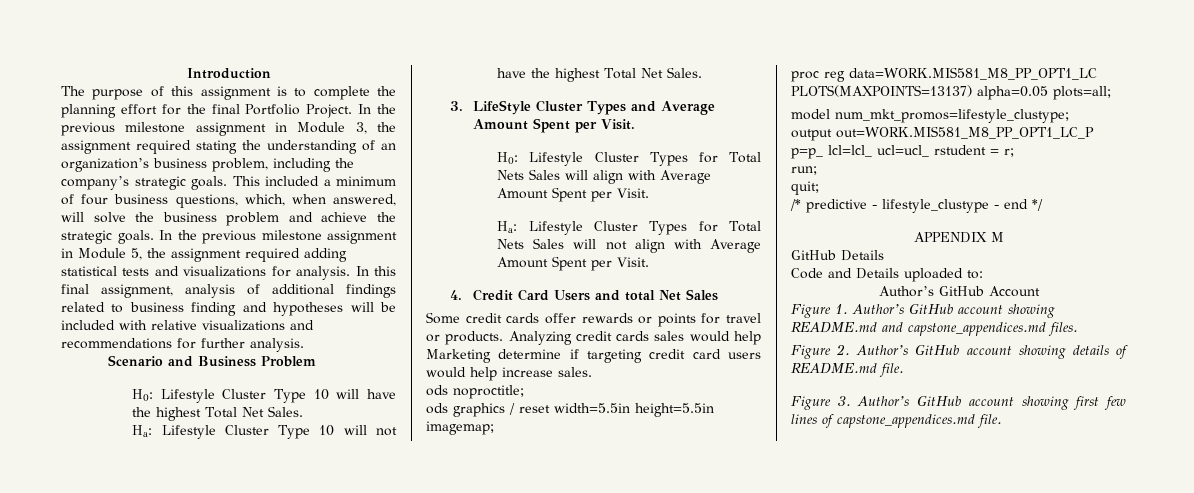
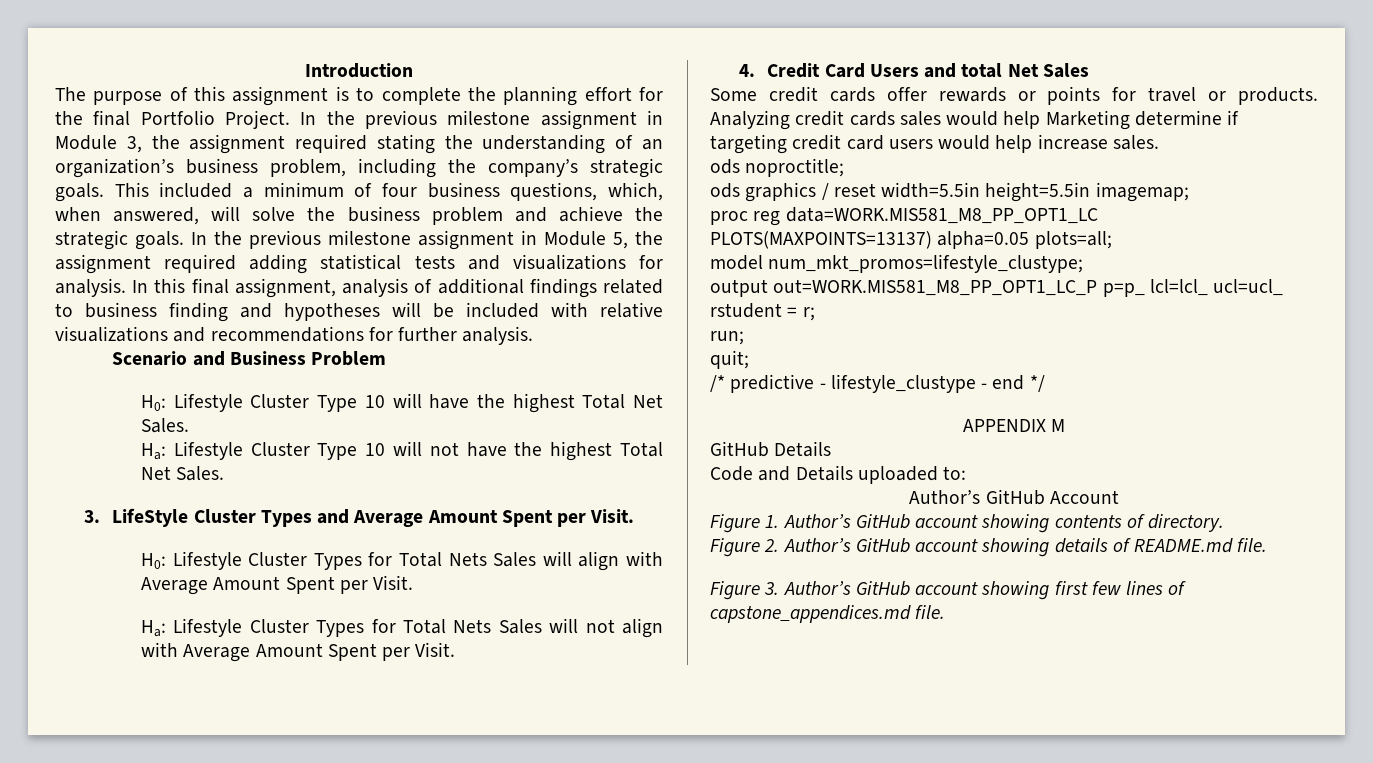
[791,322,1078,336] README.md and capstone_appendices.md files. -> [1054,514,1225,532] contents of directory.

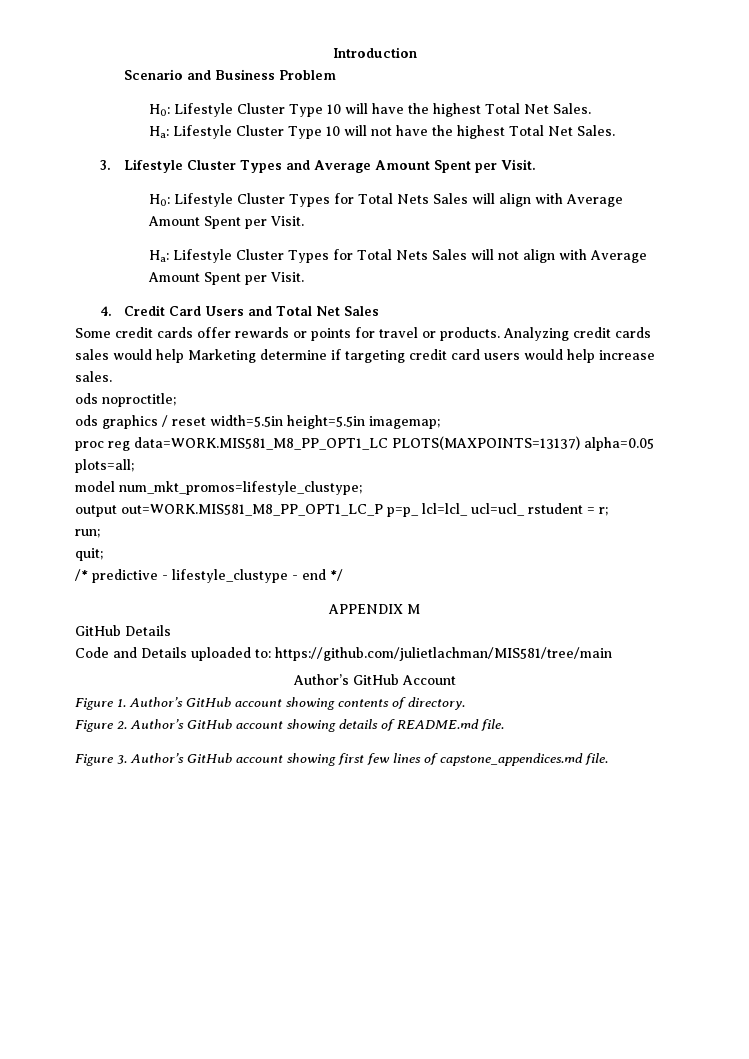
[55,86,664,106] [55,110,663,130] [55,134,663,154] [55,158,663,178] [55,182,663,202] [55,206,663,225] [55,230,663,250] [55,254,663,274] [55,278,663,298] [55,302,663,322] [55,326,534,345] // The purpose of this assignment is to complete the planning effort for the final Portfolio Project. In the previous milestone assignment in Module 3, the assignment required stating the understanding of an organization’s business problem, including the company’s strategic goals. This included a minimum of four business questions, which, when answered, will solve the business problem and achieve the strategic goals. In the previous milestone assignment in Module 5, the assignment required adding statistical tests and visualizations for analysis. In this final assignment, analysis of additional findings related to business finding and hypotheses will be included with relative visualizations and recommendations for further analysis. -> (417, 52) none
[112,508,189,527] LifeStyle -> [124,159,184,173] Lifestyle
[961,63,1003,78] total -> [276,306,313,316] Total
(967, 473) none -> [275,647,612,661] https://github.com/julietlachman/MIS581/tree/main

